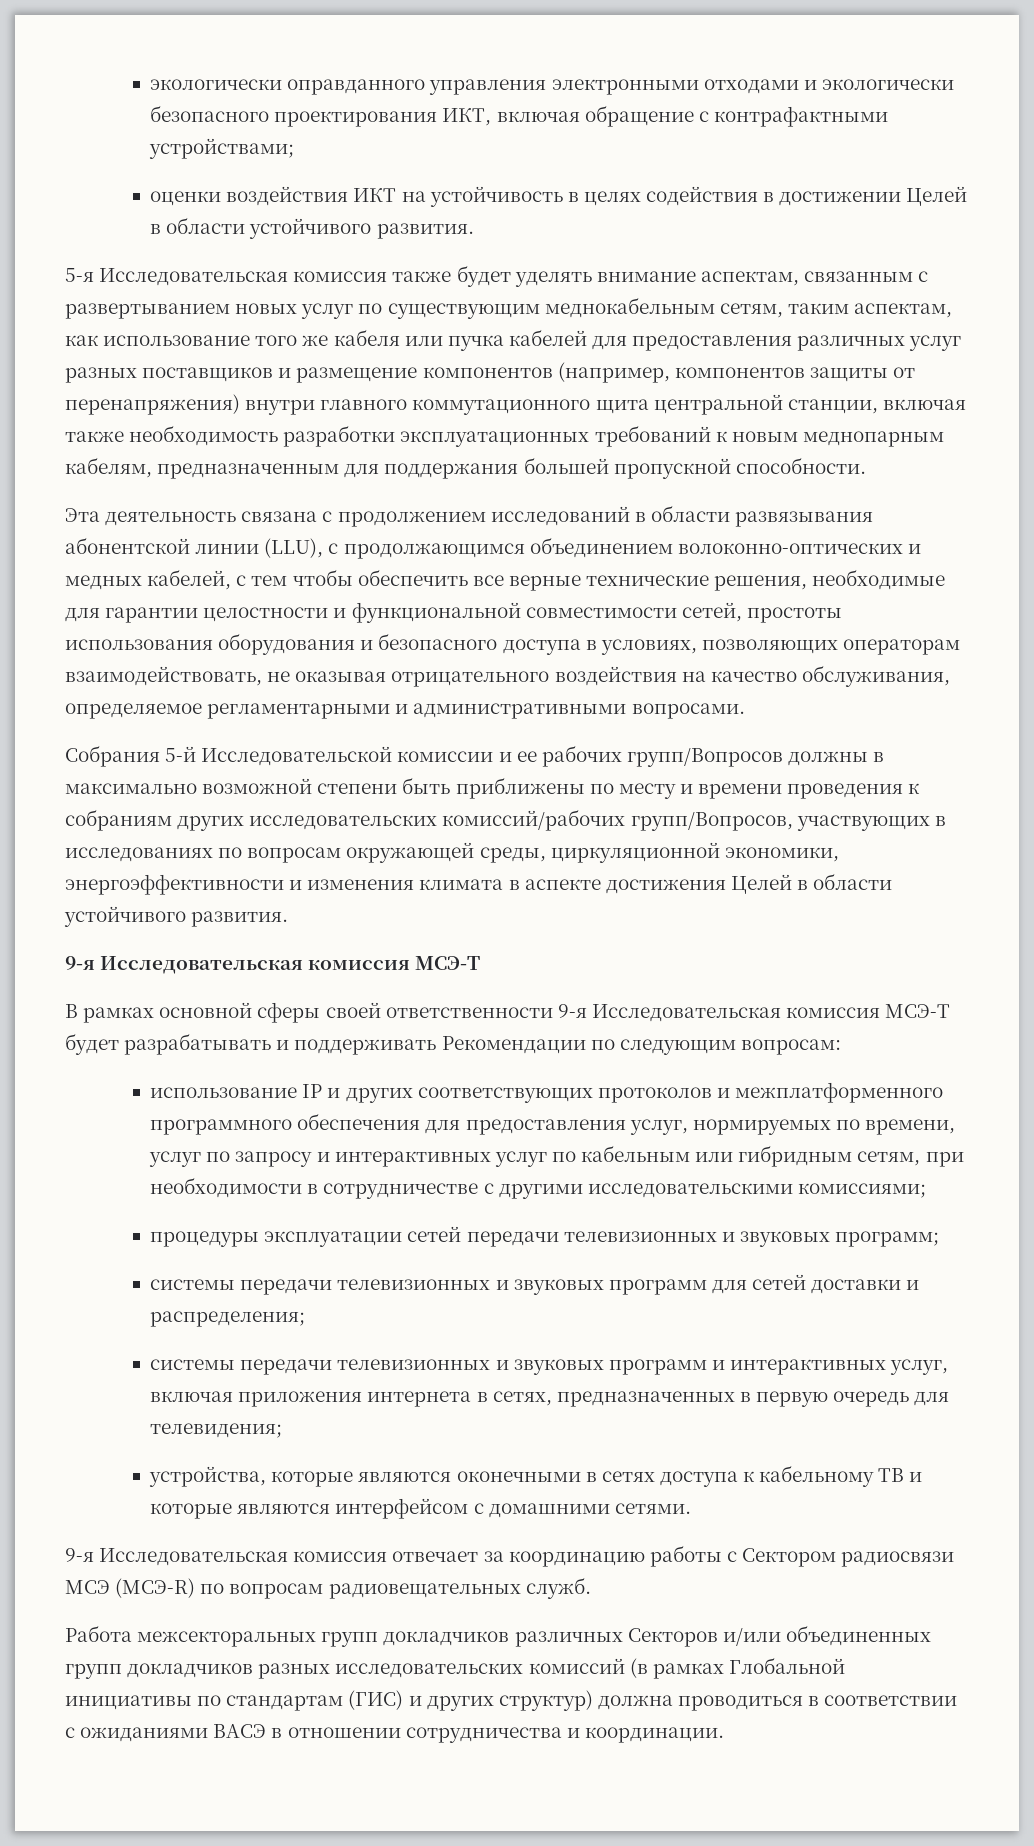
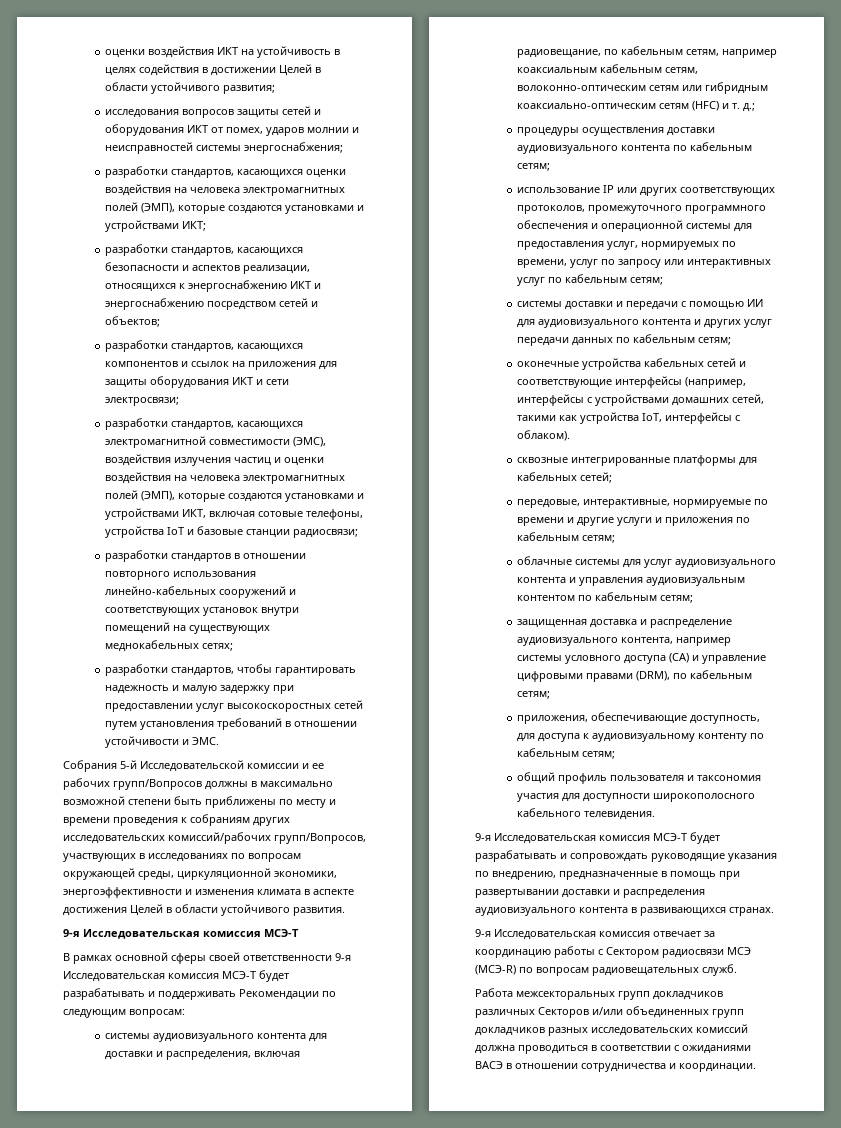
[150,79,954,95] [150,105,888,127] [149,138,295,159] экологически оправданного управления электронными отходами и экологически безопасного проектирования ИКТ, включая обращение с контрафактными устройствами; // -> (105, 53) none
[376,223,474,239] [65,265,929,287] [65,297,953,319] [65,329,962,351] [65,362,916,383] [65,394,966,415] [65,425,944,447] [65,457,866,479] [65,505,874,527] [65,537,921,559] [65,569,946,591] [65,602,842,623] [65,633,961,655] [65,665,950,687] [65,703,745,719] развития. // 5-я Исследовательская комиссия также будет уделять внимание аспектам, связанным с развертыванием новых услуг по существующим меднокабельным сетям, таким аспектам, как использование того же кабеля или пучка кабелей для предоставления различных услуг разных поставщиков и размещение компонентов (например, компонентов защиты от перенапряжения) внутри главного коммутационного щита центральной станции, включая также необходимость разработки эксплуатационных требований к новым меднопарным кабелям, предназначенным для поддержания большей пропускной способности. // Эта деятельность связана с продолжением исследований в области развязывания абонентской линии (LLU), с продолжающимся объединением волоконно-оптических и медных кабелей, с тем чтобы обеспечить все верные технические решения, необходимые для гарантии целостности и функциональной совместимости сетей, простоты использования оборудования и безопасного доступа в условиях, позволяющих операторам взаимодействовать, не оказывая отрицательного воздействия на качество обслуживания, определяемое регламентарными и административными вопросами. -> [223,85,276,94] [105,106,322,118] [105,124,360,136] [105,142,344,154] [105,166,347,178] [105,184,346,196] [105,202,365,214] [105,220,207,232] [105,244,304,256] [105,262,311,274] [105,280,322,292] [105,298,319,310] [105,316,161,327] [105,340,304,352] [105,361,338,370] [105,376,290,388] [105,397,180,406] [105,418,304,430] [105,436,327,448] [105,454,325,466] [105,472,346,484] [105,490,365,502] [105,508,364,520] [105,526,359,538] [105,550,307,562] [105,571,257,580] [105,586,297,598] [105,607,300,616] [105,622,271,634] [105,640,234,652] [105,664,357,676] [105,685,295,694] [105,700,364,712] [105,718,358,730] [105,736,220,748] развития; // исследования вопросов защиты сетей и оборудования ИКТ от помех, ударов молнии и неисправностей системы энергоснабжения; // разработки стандартов, касающихся оценки воздействия на человека электромагнитных полей (ЭМП), которые создаются установками и устройствами ИКТ; // разработки стандартов, касающихся безопасности и аспектов реализации, относящихся к энергоснабжению ИКТ и энергоснабжению посредством сетей и объектов; // разработки стандартов, касающихся компонентов и ссылок на приложения для защиты оборудования ИКТ и сети электросвязи; // разработки стандартов, касающихся электромагнитной совместимости (ЭМС), воздействия излучения частиц и оценки воздействия на человека электромагнитных полей (ЭМП), которые создаются установками и устройствами ИКТ, включая сотовые телефоны, устройства IoT и базовые станции радиосвязи; // разработки стандартов в отношении повторного использования линейно-кабельных сооружений и соответствующих установок внутри помещений на существующих меднокабельных сетях; // разработки стандартов, чтобы гарантировать надежность и малую задержку при предоставлении услуг высокоскоростных сетей путем установления требований в отношении устойчивости и ЭМС.
(841, 1047) none -> [105,1033,328,1042] [105,1051,301,1060] [517,46,778,58] [517,64,699,74] [517,82,769,94] [517,101,756,112] [517,127,716,136] [517,142,753,154] [517,163,551,171] // системы аудиовизуального контента для доставки и распределения, включая радиовещание, по кабельным сетям, например коаксиальным кабельным сетям, волоконно-оптическим сетям или гибридным коаксиально-оптическим сетям (HFC) и т. д.; // процедуры осуществления доставки аудиовизуального контента по кабельным сетям;
[327,1088,341,1098] и -> [617,187,638,193] или
[597,1082,944,1103] [150,1113,421,1135] протоколов и межплатформенного программного обеспечения -> [517,205,767,214] [517,220,732,232] протоколов, промежуточного программного обеспечения и операционной системы
[316,1152,330,1162] и -> [664,259,685,265] или
[695,1145,964,1167] [150,1177,926,1199] [150,1226,940,1247] [150,1274,920,1295] [150,1311,306,1327] [150,1359,949,1375] [150,1391,950,1407] [150,1423,283,1438] [149,1465,923,1487] [150,1498,691,1519] или гибридным сетям, при необходимости в сотрудничестве с другими исследовательскими комиссиями; // процедуры эксплуатации сетей передачи телевизионных и звуковых программ; // системы передачи телевизионных и звуковых программ для сетей доставки и распределения; // системы передачи телевизионных и звуковых программ и интерактивных услуг, включая приложения интернета в сетях, предназначенных в первую очередь для телевидения; // устройства, которые являются оконечными в сетях доступа к кабельному ТВ и которые являются интерфейсом с домашними сетями. -> [630,277,664,285] [517,299,764,310] [517,319,773,328] [517,334,732,346] [517,358,747,370] [517,376,747,388] [517,394,765,406] [517,412,741,424] [517,430,571,441] [517,455,758,466] [517,472,613,483] [517,499,769,508] [517,517,751,526] [517,532,616,543] [517,556,777,568] [517,577,746,586] [517,592,694,603] [517,619,733,628] [517,637,732,646] [517,653,767,664] [517,670,753,682] [517,691,551,699] [517,712,761,724] [517,733,765,742] [517,748,616,759] [517,772,762,784] [517,793,756,802] [517,808,656,820] [475,832,720,844] [475,850,777,862] [475,871,740,880] [475,889,705,898] [475,907,774,916] сетям; // системы доставки и передачи с помощью ИИ для аудиовизуального контента и других услуг передачи данных по кабельным сетям; // оконечные устройства кабельных сетей и соответствующие интерфейсы (например, интерфейсы с устройствами домашних сетей, такими как устройства IoT, интерфейсы с облаком). // сквозные интегрированные платформы для кабельных сетей; // передовые, интерактивные, нормируемые по времени и другие услуги и приложения по кабельным сетям; // облачные системы для услуг аудиовизуального контента и управления аудиовизуальным контентом по кабельным сетям; // защищенная доставка и распределение аудиовизуального контента, например системы условного доступа (CA) и управление цифровыми правами (DRM), по кабельным сетям; // приложения, обеспечивающие доступность, для доступа к аудиовизуальному контенту по кабельным сетям; // общий профиль пользователя и таксономия участия для доступности широкополосного кабельного телевидения. // 9-я Исследовательская комиссия МСЭ-Т будет разрабатывать и сопровождать руководящие указания по внедрению, предназначенные в помощь при развертывании доставки и распределения аудиовизуального контента в развивающихся странах.
[629,1657,845,1679] [65,1690,593,1711] (в рамках Глобальной инициативы по стандартам (ГИС) и других структур) -> (748, 1028) none

